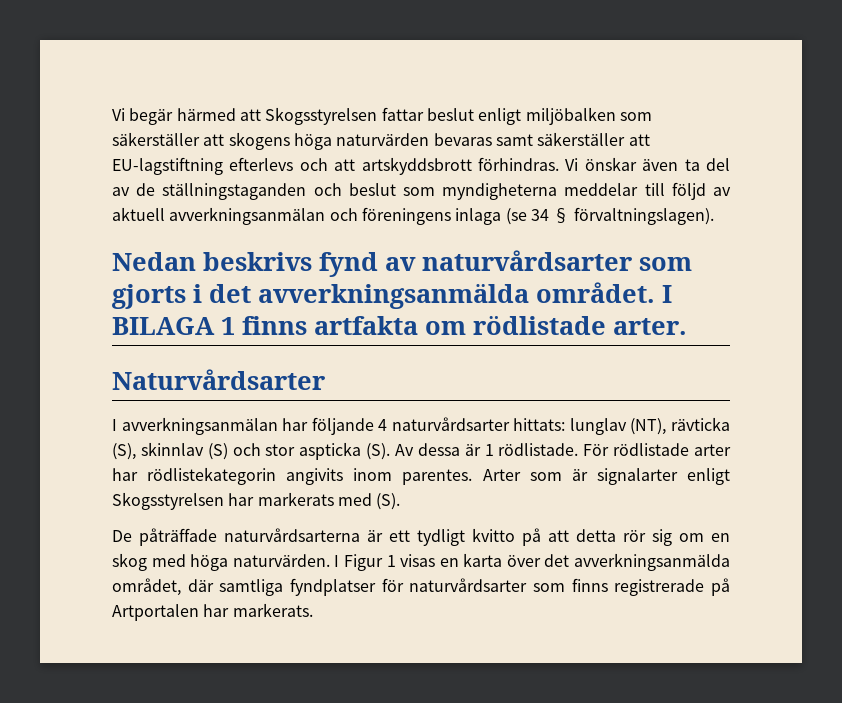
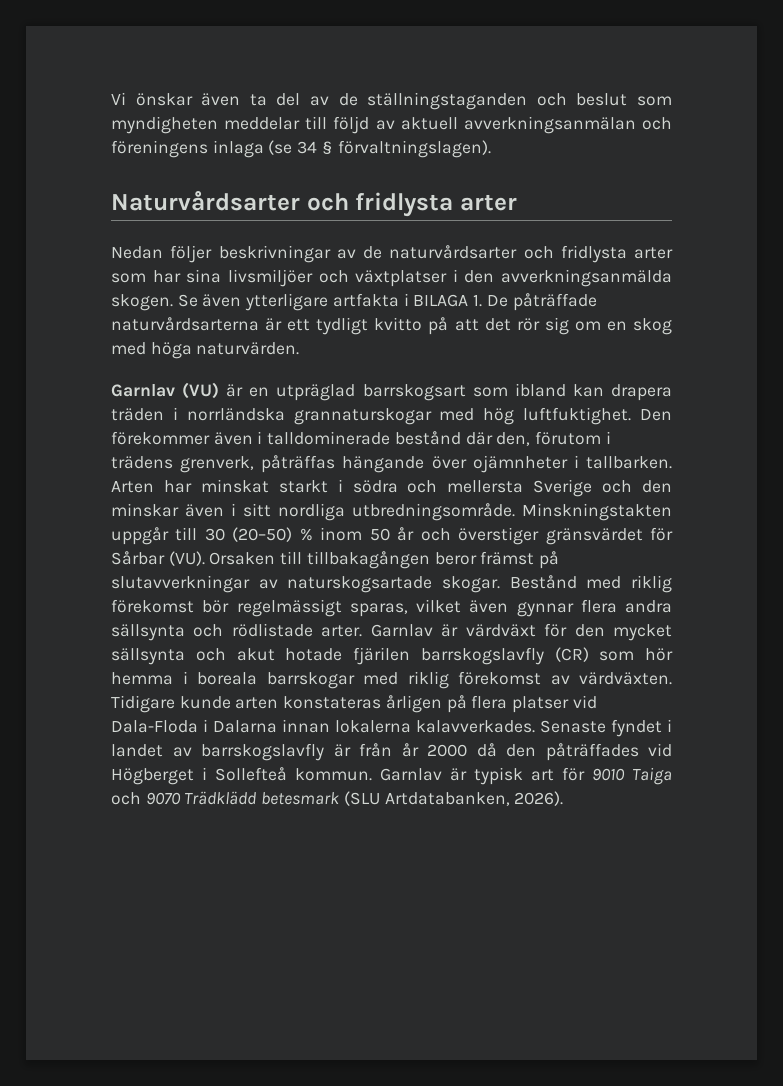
[112,107,652,125] [112,132,650,150] [112,157,579,175] Vi begär härmed att Skogsstyrelsen fattar beslut enligt miljöbalken som säkerställer att skogens höga naturvärden bevaras samt säkerställer att EU-lagstiftning efterlevs och att artskyddsbrott förhindras. Vi -> [111,92,126,105] Vi
[442,183,558,200] myndigheterna -> [111,116,218,134] myndigheten
[112,250,692,277] [112,282,672,309] [112,316,687,335] [112,369,325,390] [112,417,730,435] [112,442,731,460] [112,467,730,485] [112,492,401,510] Nedan beskrivs fynd av naturvårdsarter som gjorts i det avverkningsanmälda området. I BILAGA 1 finns artfakta om rödlistade arter. // Naturvårdsarter // I avverkningsanmälan har följande 4 naturvårdsarter hittats: lunglav (NT), rävticka (S), skinnlav (S) och stor aspticka (S). Av dessa är 1 rödlistade. För rödlistade arter har rödlistekategorin angivits inom parentes. Arter som är signalarter enligt Skogsstyrelsen har markerats med (S). // -> [111,190,517,217] [111,245,673,263] [111,269,672,287] [111,293,483,311] Naturvårdsarter och fridlysta arter // Nedan följer beskrivningar av de naturvårdsarter och fridlysta arter som har sina livsmiljöer och växtplatser i den avverkningsanmälda skogen. Se även ytterligare artfakta i BILAGA 1.
[576,529,616,542] detta -> [484,318,511,331] det
[334,553,730,571] [112,578,731,596] [112,603,313,621] I Figur 1 visas en karta över det avverkningsanmälda området, där samtliga fyndplatser för naturvårdsarter som finns registrerade på Artportalen har markerats. -> [111,382,672,401] [111,407,672,425] [111,431,611,446] [111,455,673,473] [111,479,672,497] [111,503,672,521] [111,527,673,545] [111,551,560,569] [111,575,672,593] [111,599,672,617] [111,623,672,641] [111,647,673,665] [111,671,672,689] [111,695,597,713] [111,719,672,737] [111,743,672,761] [111,767,672,785] [111,791,564,806] // Garnlav (VU) är en utpräglad barrskogsart som ibland kan drapera träden i norrländska grannaturskogar med hög luftfuktighet. Den förekommer även i talldominerade bestånd där den, förutom i trädens grenverk, påträffas hängande över ojämnheter i tallbarken. Arten har minskat starkt i södra och mellersta Sverige och den minskar även i sitt nordliga utbredningsområde. Minskningstakten uppgår till 30 (20–50) % inom 50 år och överstiger gränsvärdet för Sårbar (VU). Orsaken till tillbakagången beror främst på slutavverkningar av naturskogsartade skogar. Bestånd med riklig förekomst bör regelmässigt sparas, vilket även gynnar flera andra sällsynta och rödlistade arter. Garnlav är värdväxt för den mycket sällsynta och akut hotade fjärilen barrskogslavfly (CR) som hör hemma i boreala barrskogar med riklig förekomst av värdväxten. Tidigare kunde arten konstateras årligen på flera platser vid Dala-Floda i Dalarna innan lokalerna kalavverkades. Senaste fyndet i landet av barrskogslavfly är från år 2000 då den påträffades vid Högberget i Sollefteå kommun. Garnlav är typisk art för 9010 Taiga och 9070 Trädklädd betesmark (SLU Artdatabanken, 2026).

